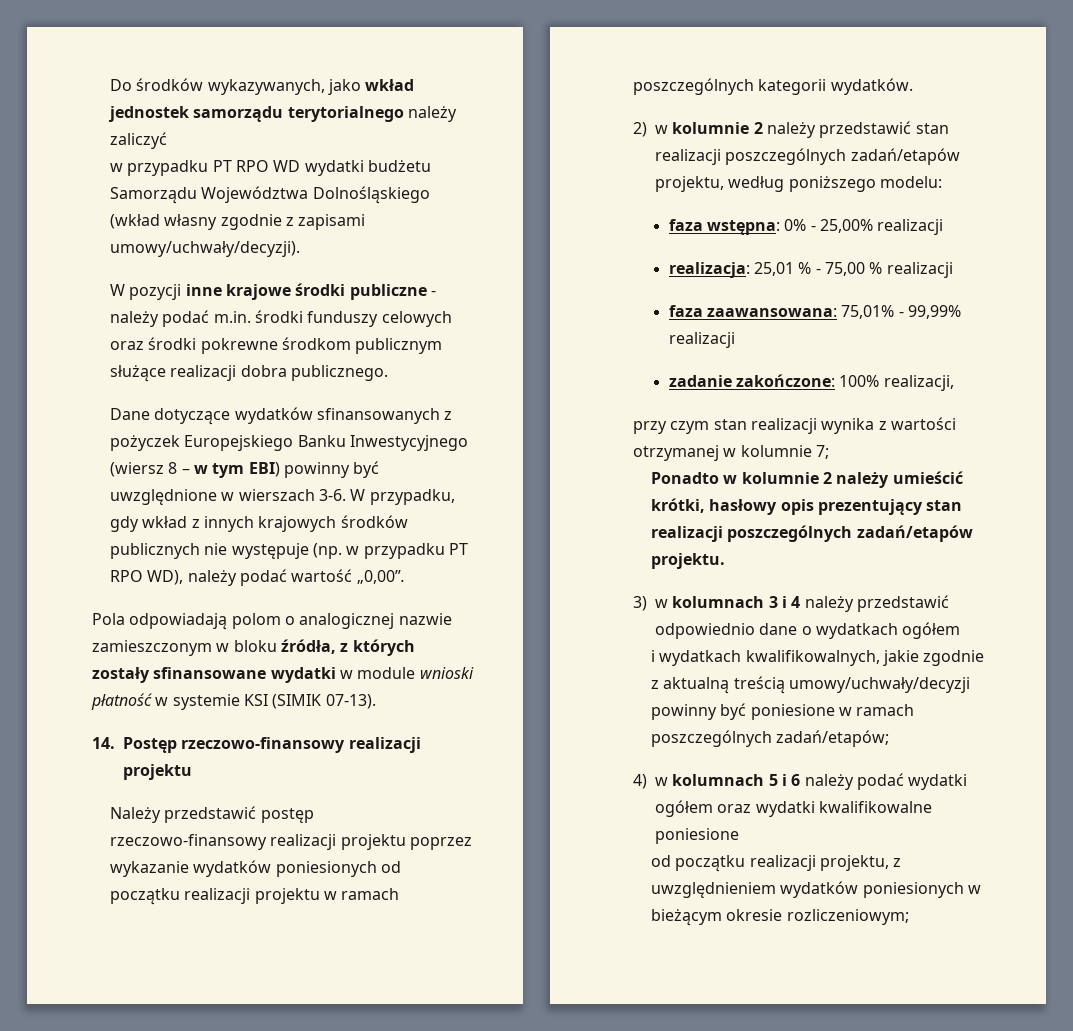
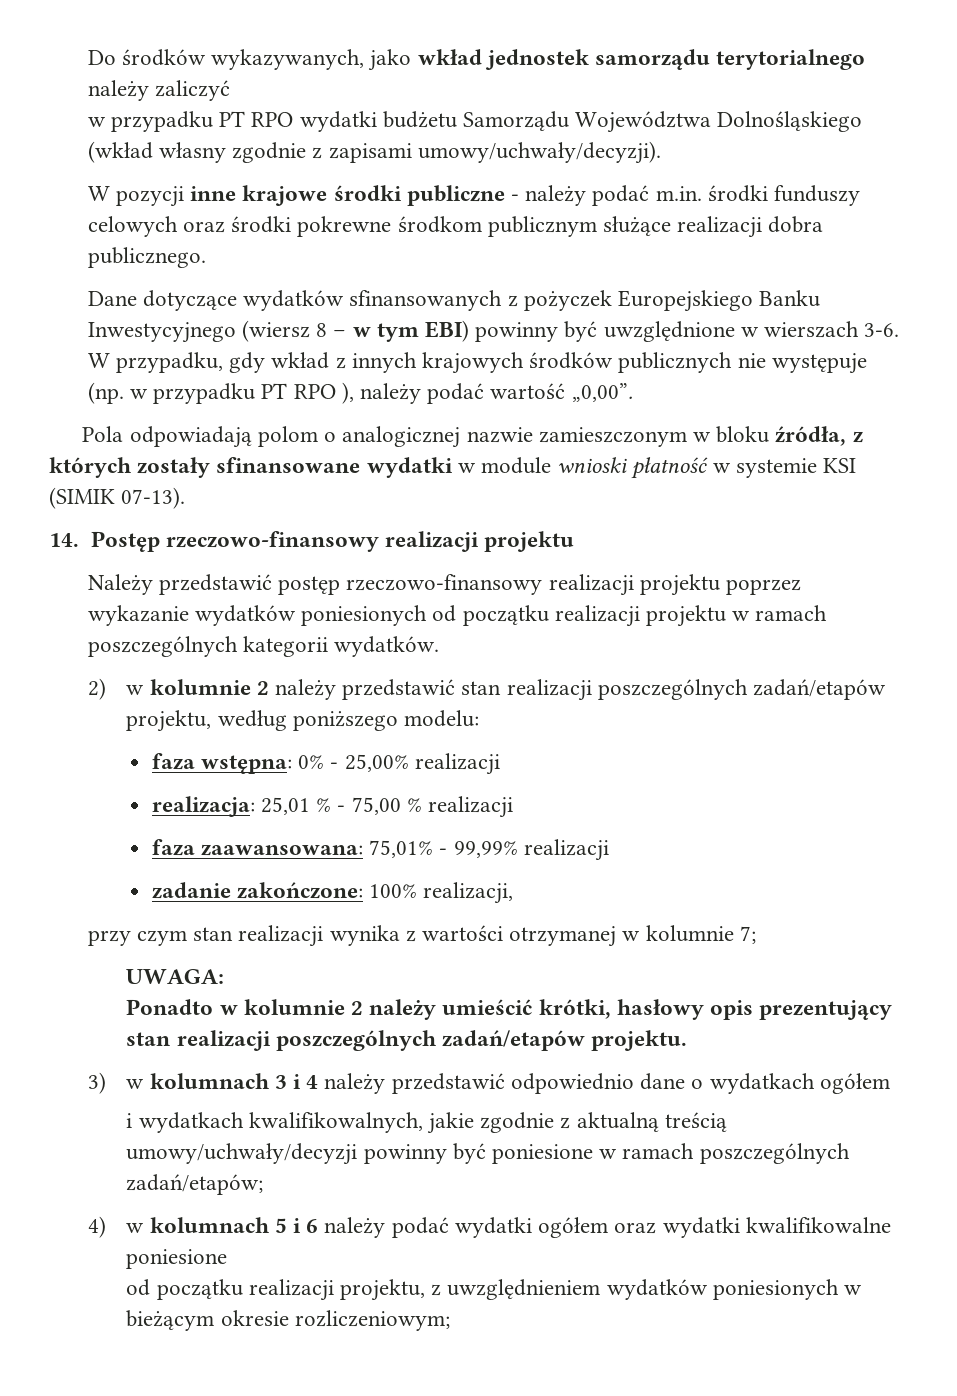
[273,160,301,172] WD -> (294, 119) none
[147,570,184,585] WD), -> [341,382,354,404] ),
(829, 452) none -> [126,969,225,984] // UWAGA:

